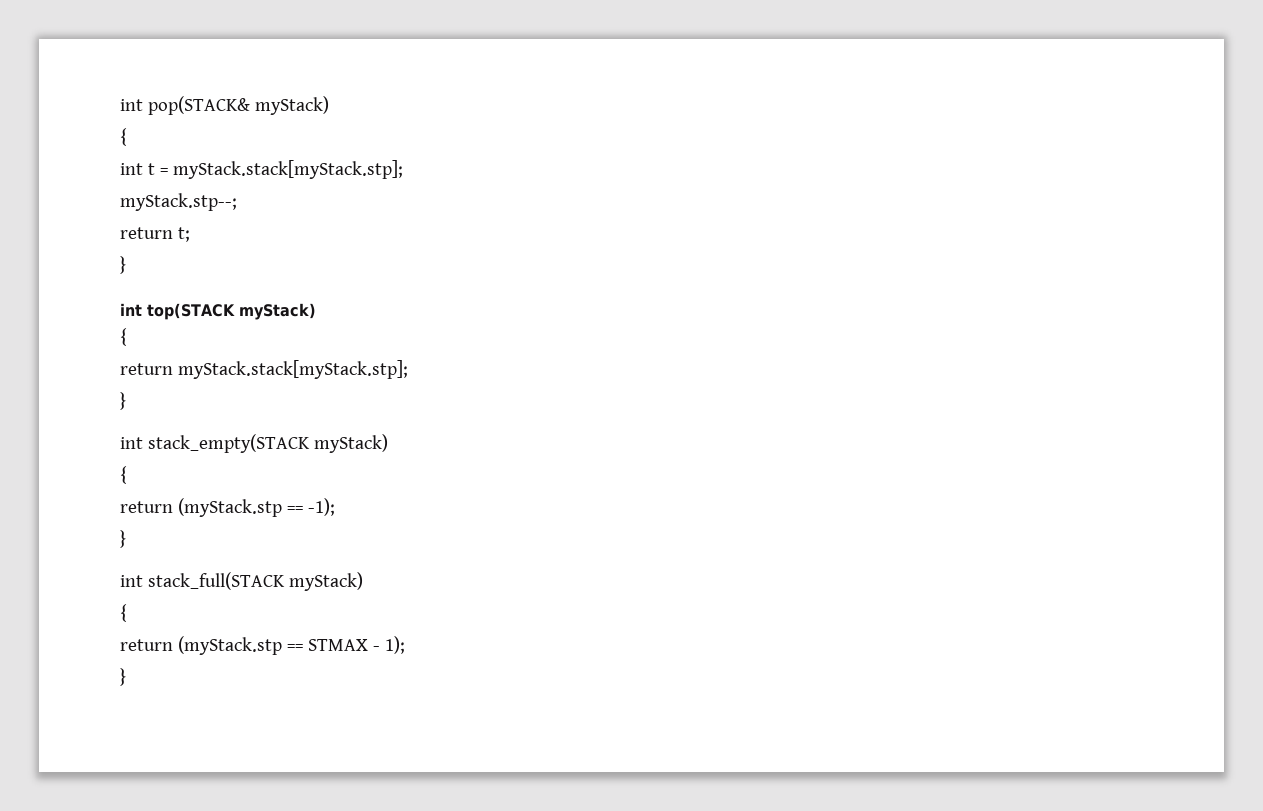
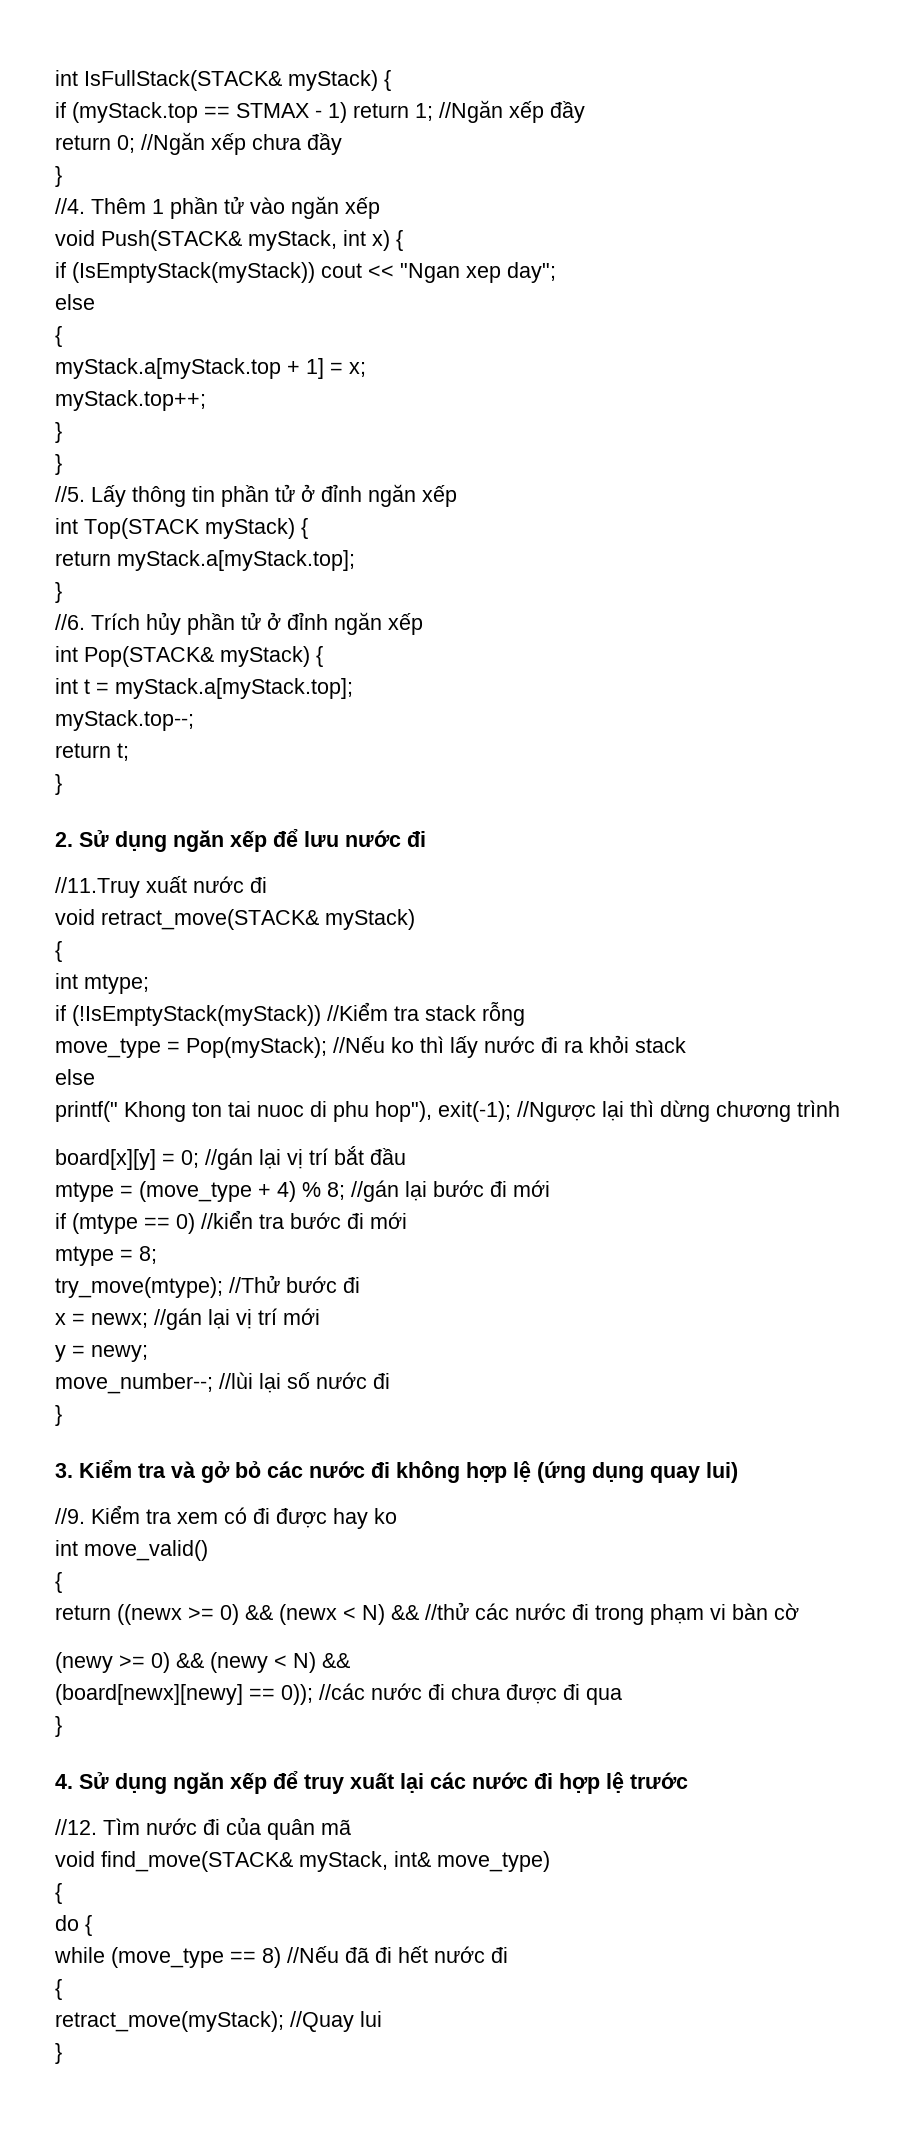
[120,96,329,115] int pop(STACK& myStack) // -> [55,70,391,91] [55,100,585,123] [55,132,342,155] [55,166,62,187] [55,196,380,219] [55,230,403,251] [55,262,556,283] [55,294,95,310] [55,326,62,347] [55,358,366,379] [55,390,206,411] [55,422,62,443] [55,454,62,475] [55,484,457,507] [55,518,308,539] [55,550,355,571] [55,582,62,603] [55,612,423,635] [55,646,310,667] int IsFullStack(STACK& myStack) { // if (myStack.top == STMAX - 1) return 1; //Ngăn xếp đầy // return 0; //Ngăn xếp chưa đầy // } // //4. Thêm 1 phần tử vào ngăn xếp // void Push(STACK& myStack, int x) { // if (IsEmptyStack(myStack)) cout << "Ngan xep day"; // else // { // myStack.a[myStack.top + 1] = x; // myStack.top++; // } // } // //5. Lấy thông tin phần tử ở đỉnh ngăn xếp // int Top(STACK myStack) { // return myStack.a[myStack.top]; // } // //6. Trích hủy phần tử ở đỉnh ngăn xếp // int Pop(STACK& myStack)
[172,160,403,179] [120,193,237,211] myStack.stack[myStack.stp]; // myStack.stp--; -> [115,678,353,699] [55,710,194,731] myStack.a[myStack.top]; // myStack.top--;
[120,303,316,320] [120,328,127,346] [120,360,408,379] [120,392,126,410] [120,434,388,453] [120,466,127,484] [120,498,335,517] [120,530,126,548] [120,572,363,591] [120,604,127,622] [120,636,405,655] int top(STACK myStack) // { // return myStack.stack[myStack.stp]; // } // int stack_empty(STACK myStack) // { // return (myStack.stp == -1); // } // int stack_full(STACK myStack) // { // return (myStack.stp == STMAX - 1); -> [55,829,426,852] [55,876,267,898] [55,909,415,930] [55,941,62,962] [55,973,149,994] [55,1002,525,1026] [55,1035,686,1058] [55,1069,95,1085] [55,1100,840,1122] [55,1146,406,1170] [55,1180,550,1202] [55,1210,407,1234] [55,1246,157,1266] [55,1275,360,1298] [55,1308,320,1330] [55,1345,148,1362] [55,1372,390,1394] [55,1405,62,1426] [55,1460,738,1483] [55,1505,397,1529] [55,1540,208,1561] [55,1572,62,1593] [55,1602,799,1625] [55,1652,350,1673] [55,1683,622,1705] [55,1716,62,1737] [55,1771,688,1794] [55,1817,351,1840] [55,1851,550,1872] [55,1883,62,1904] [55,1915,92,1936] [54,1946,508,1968] [55,1979,62,2000] [55,2011,382,2032] 2. Sử dụng ngăn xếp để lưu nước đi // //11.Truy xuất nước đi // void retract_move(STACK& myStack) // { // int mtype; // if (!IsEmptyStack(myStack)) //Kiểm tra stack rỗng // move_type = Pop(myStack); //Nếu ko thì lấy nước đi ra khỏi stack // else // printf(" Khong ton tai nuoc di phu hop"), exit(-1); //Ngược lại thì dừng chương trình // board[x][y] = 0; //gán lại vị trí bắt đầu // mtype = (move_type + 4) % 8; //gán lại bước đi mới // if (mtype == 0) //kiển tra bước đi mới // mtype = 8; // try_move(mtype); //Thử bước đi // x = newx; //gán lại vị trí mới // y = newy; // move_number--; //lùi lại số nước đi // } // 3. Kiểm tra và gở bỏ các nước đi không hợp lệ (ứng dụng quay lui) // //9. Kiểm tra xem có đi được hay ko // int move_valid() // { // return ((newx >= 0) && (newx < N) && //thử các nước đi trong phạm vi bàn cờ // (newy >= 0) && (newy < N) && // (board[newx][newy] == 0)); //các nước đi chưa được đi qua // } // 4. Sử dụng ngăn xếp để truy xuất lại các nước đi hợp lệ trước // //12. Tìm nước đi của quân mã // void find_move(STACK& myStack, int& move_type) // { // do { // while (move_type == 8) //Nếu đã đi hết nước đi // { // retract_move(myStack); //Quay lui

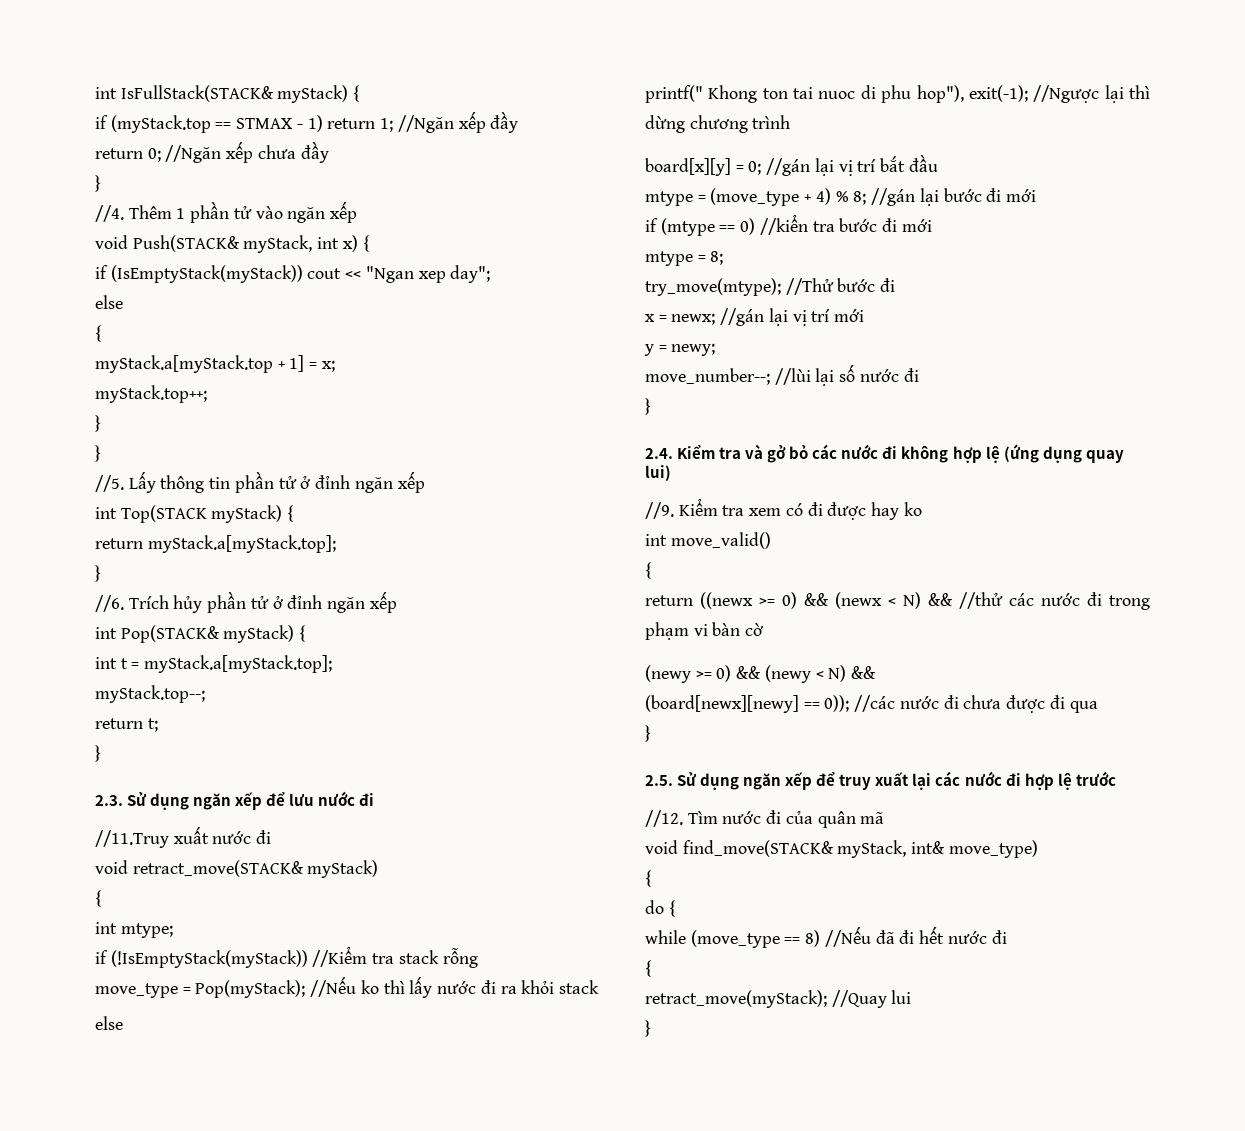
[55,832,73,847] 2. -> [95,795,123,806] 2.3.
[55,1463,73,1478] 3. -> [645,448,673,459] 2.4.
[55,1774,73,1789] 4. -> [645,775,673,786] 2.5.

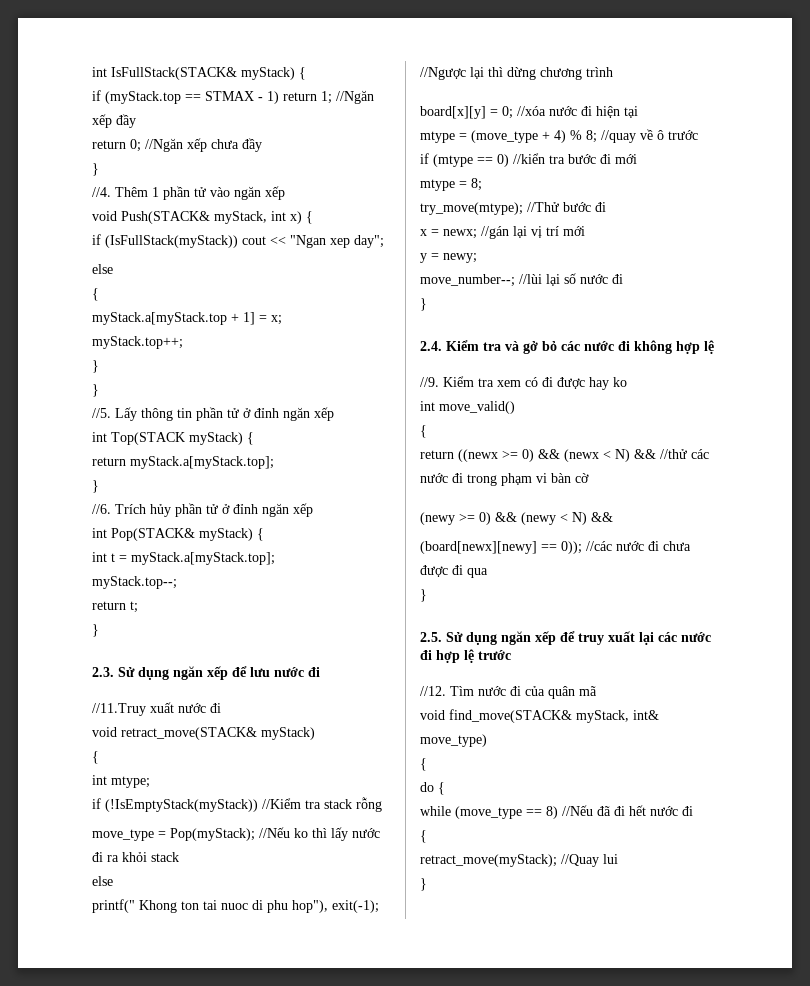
[110,265,303,283] (IsEmptyStack(myStack)) -> [105,235,238,248] (IsFullStack(myStack))
[766,154,938,176] //gán lại vị trí bắt đầu -> [517,106,638,118] //xóa nước đi hiện tại
[871,188,1036,206] //gán lại bước đi mới -> [601,129,698,143] //quay về ô trước
[1003,444,1124,463] [645,465,671,481] (ứng dụng quay lui) -> (714, 347) none

